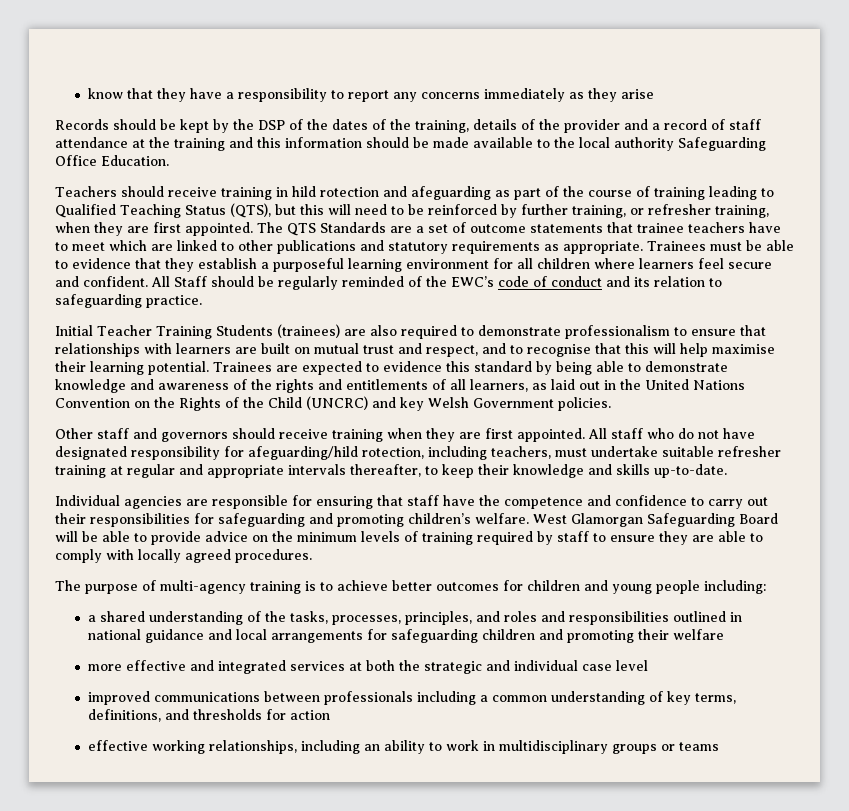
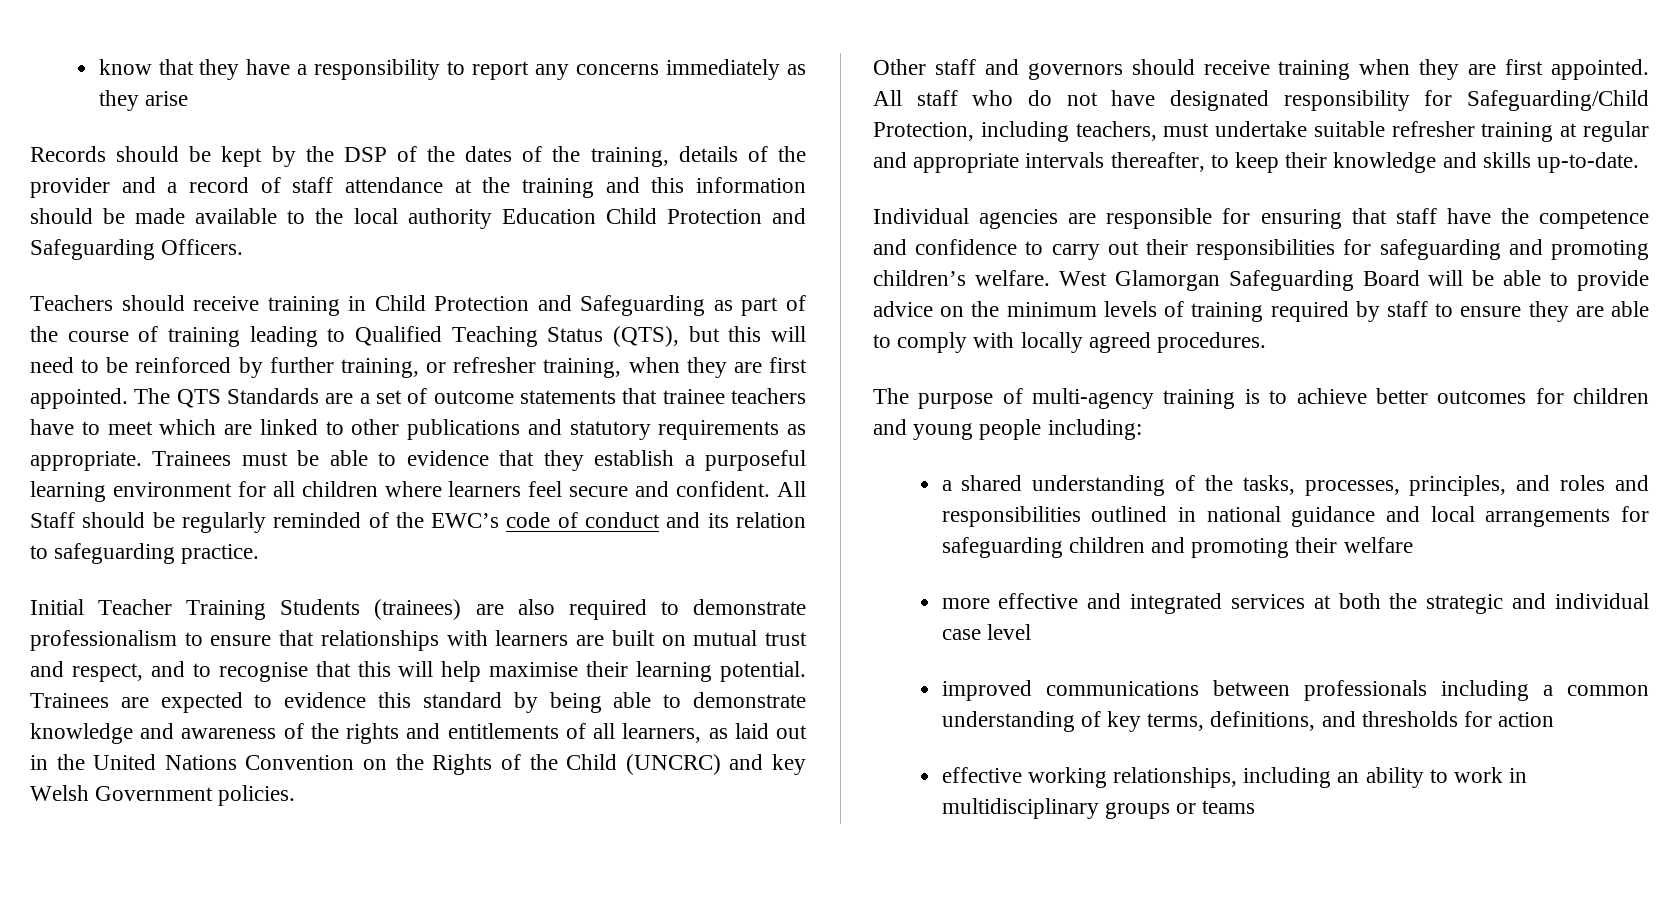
[678,137,766,151] [55,155,169,166] Safeguarding Office Education. -> [501,208,806,224] [30,239,244,260] Education Child Protection and Safeguarding Officers.
[291,186,491,200] hild rotection and afeguarding -> [374,295,706,316] Child Protection and Safeguarding
[248,446,424,460] afeguarding/hild rotection, -> [1467,90,1649,111] [873,122,974,141] Safeguarding/Child Protection,

